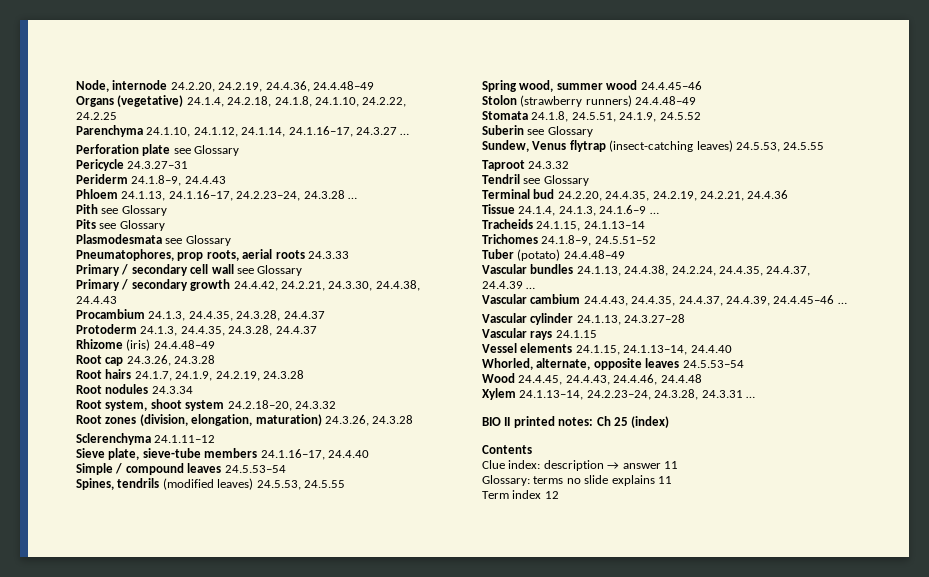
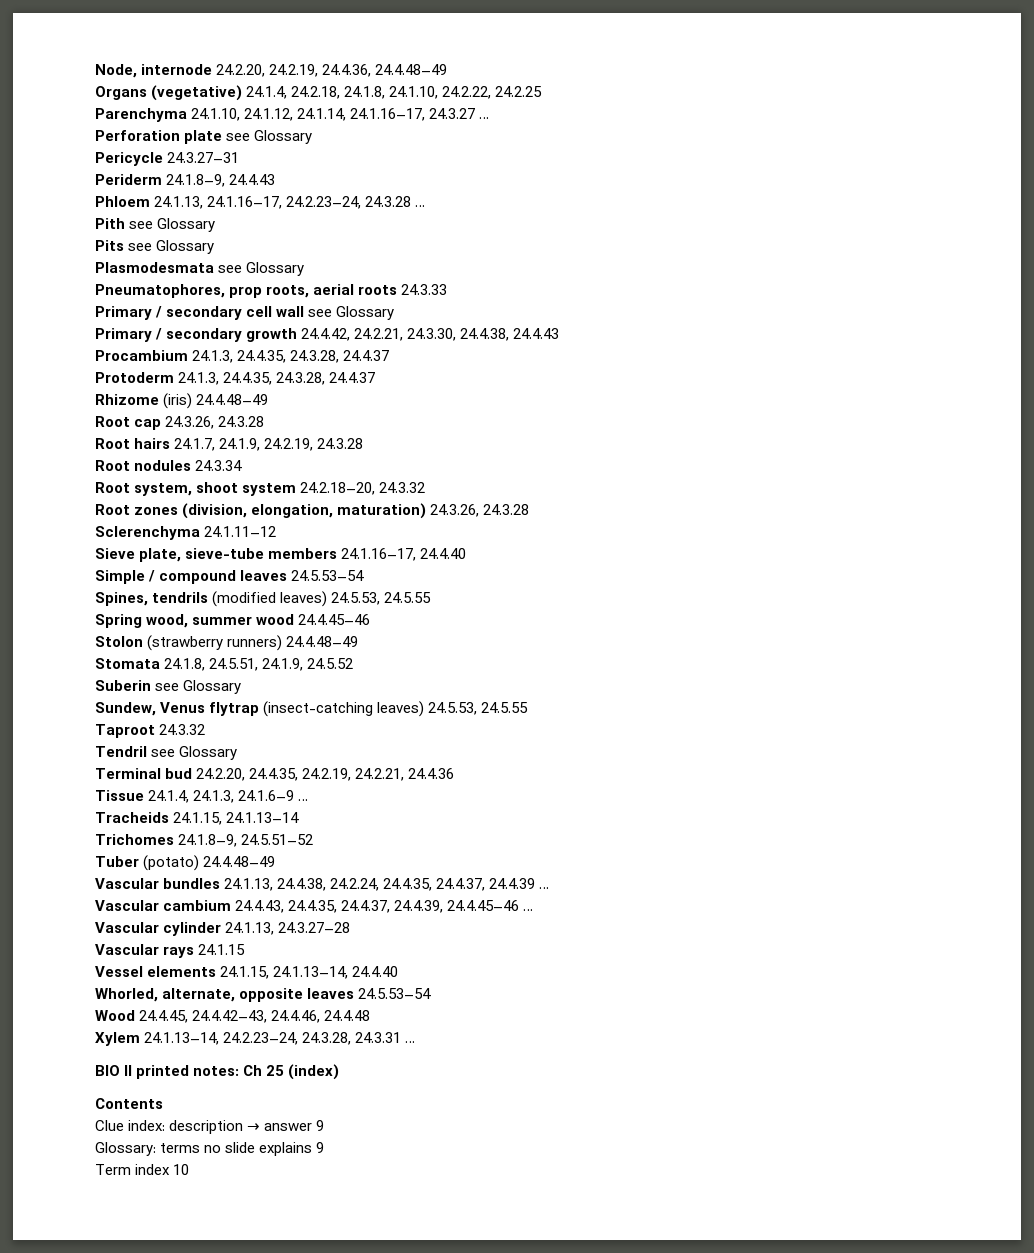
[565,375,610,385] 24.4.43, -> [192,1010,268,1023] 24.4.42–43,
[663,461,678,469] 11 -> [316,1120,325,1131] 9
[657,476,672,484] 11 -> [316,1142,325,1153] 9
[544,491,559,499] 12 -> [173,1164,190,1175] 10

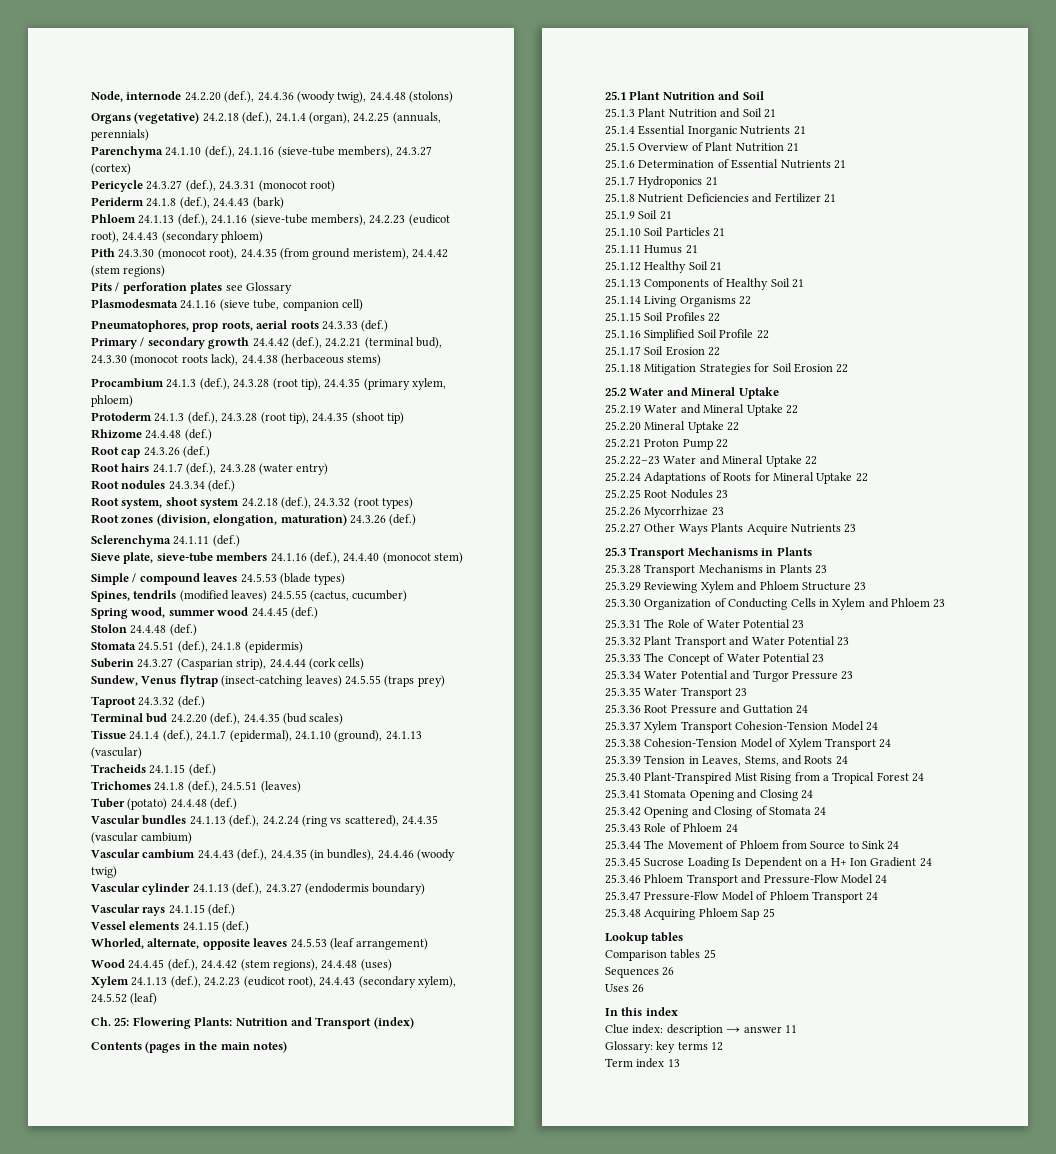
[216,64,448,77] [95,85,492,101] 24.2.20, 24.2.19, 24.4.36, 24.4.48–49 // Organs (vegetative) 24.1.4, 24.2.18, 24.1.8, 24.1.10, 24.2.22, -> [184,91,453,103] [91,112,350,124] 24.2.20 (def.), 24.4.36 (woody twig), 24.4.48 (stolons) // Organs (vegetative) 24.2.18 (def.), 24.1.4 (organ),
(543, 91) none -> [392,112,441,124] [91,129,149,141] (annuals, perennials)
[191,108,490,121] [95,130,313,144] [95,152,240,166] 24.1.10, 24.1.12, 24.1.14, 24.1.16–17, 24.3.27 … // Perforation plate see Glossary // Pericycle 24.3.27–31 -> [165,146,433,158] [91,163,131,175] [91,180,335,192] 24.1.10 (def.), 24.1.16 (sieve-tube members), 24.3.27 (cortex) // Pericycle 24.3.27 (def.), 24.3.31 (monocot root)
[166,174,276,187] [95,196,426,209] [95,218,216,232] [95,240,215,254] [95,262,305,276] 24.1.8–9, 24.4.43 // Phloem 24.1.13, 24.1.16–17, 24.2.23–24, 24.3.28 … // Pith see Glossary // Pits see Glossary // Plasmodesmata see Glossary -> [146,197,284,209] [91,214,450,226] [91,231,264,243] [91,248,448,260] [91,265,166,277] [91,282,292,294] [91,299,363,311] 24.1.8 (def.), 24.4.43 (bark) // Phloem 24.1.13 (def.), 24.1.16 (sieve-tube members), 24.2.23 (eudicot root), 24.4.43 (secondary phloem) // Pith 24.3.30 (monocot root), 24.4.35 (from ground meristem), 24.4.42 (stem regions) // Pits / perforation plates see Glossary // Plasmodesmata 24.1.16 (sieve tube, companion cell)
[95,306,395,320] [95,328,560,342] [95,350,390,363] [95,372,376,385] // Primary / secondary cell wall see Glossary // Primary / secondary growth 24.4.42, 24.2.21, 24.3.30, 24.4.38, 24.4.43 // Procambium 24.1.3, 24.4.35, 24.3.28, 24.4.37 // Protoderm 24.1.3, 24.4.35, 24.3.28, 24.4.37 -> [361,320,389,332] [91,337,442,349] [91,354,382,366] [91,378,446,390] [91,395,133,407] [91,412,404,424] (def.) // Primary / secondary growth 24.4.42 (def.), 24.2.21 (terminal bud), 24.3.30 (monocot roots lack), 24.4.38 (herbaceous stems) // Procambium 24.1.3 (def.), 24.3.28 (root tip), 24.4.35 (primary xylem, phloem) // Protoderm 24.1.3 (def.), 24.3.28 (root tip), 24.4.35 (shoot tip)
[163,393,269,409] (iris) 24.4.48–49 -> [145,429,212,441] 24.4.48 (def.)
[165,416,265,429] 24.3.26, 24.3.28 -> [143,446,211,458] 24.3.26 (def.)
[174,438,364,451] 24.1.7, 24.1.9, 24.2.19, 24.3.28 -> [152,463,329,475] 24.1.7 (def.), 24.3.28 (water entry)
(243, 465) none -> [208,480,236,492] (def.)
[300,482,426,495] 24.2.18–20, 24.3.32 -> [241,497,413,509] 24.2.18 (def.), 24.3.32 (root types)
[430,504,530,517] 24.3.26, 24.3.28 -> [349,514,417,526] 24.3.26 (def.)
[204,526,277,537] 24.1.11–12 -> [173,535,240,547] 24.1.11 (def.)
[341,548,467,561] 24.1.16–17, 24.4.40 -> [270,552,463,564] 24.1.16 (def.), 24.4.40 (monocot stem)
[291,570,365,581] 24.5.53–54 -> [240,573,346,585] 24.5.53 (blade types)
[331,592,432,605] 24.5.53, 24.5.55 -> [270,590,408,602] 24.5.55 (cactus, cucumber)
[298,614,371,625] 24.4.45–46 -> [251,607,318,619] 24.4.45 (def.)
[147,635,359,651] [95,658,354,671] [95,680,242,694] (strawberry runners) 24.4.48–49 // Stomata 24.1.8, 24.5.51, 24.1.9, 24.5.52 // Suberin see Glossary -> [130,624,197,636] [91,641,303,653] [91,658,365,670] 24.4.48 (def.) // Stomata 24.5.51 (def.), 24.1.8 (epidermis) // Suberin 24.3.27 (Casparian strip), 24.4.44 (cork cells)
[428,702,529,715] 24.5.53, 24.5.55 -> [344,675,445,687] 24.5.55 (traps prey)
[95,746,238,760] // Tendril see Glossary -> [177,696,205,708] (def.)
[196,768,455,781] [95,790,309,803] 24.2.20, 24.4.35, 24.2.19, 24.2.21, 24.4.36 // Tissue 24.1.4, 24.1.3, 24.1.6–9 … -> [170,713,344,725] [91,730,422,742] [91,747,142,759] 24.2.20 (def.), 24.4.35 (bud scales) // Tissue 24.1.4 (def.), 24.1.7 (epidermal), 24.1.10 (ground), 24.1.13 (vascular)
[173,812,300,825] 24.1.15, 24.1.13–14 -> [149,764,216,776] 24.1.15 (def.)
[178,834,314,847] 24.1.8–9, 24.5.51–52 -> [154,781,301,793] 24.1.8 (def.), 24.5.51 (leaves)
[203,856,276,867] 24.4.48–49 -> [170,798,238,810] 24.4.48 (def.)
[224,878,550,891] [95,900,534,913] [95,922,351,936] 24.1.13, 24.4.38, 24.2.24, 24.4.35, 24.4.37, 24.4.39 … // Vascular cambium 24.4.43, 24.4.35, 24.4.37, 24.4.39, 24.4.45–46 … // Vascular cylinder 24.1.13, 24.3.27–28 -> [189,815,438,827] [91,832,193,844] [91,849,455,861] [91,866,117,878] [91,883,426,895] 24.1.13 (def.), 24.2.24 (ring vs scattered), 24.4.35 (vascular cambium) // Vascular cambium 24.4.43 (def.), 24.4.35 (in bundles), 24.4.46 (woody twig) // Vascular cylinder 24.1.13 (def.), 24.3.27 (endodermis boundary)
(246, 949) none -> [208,904,236,916] (def.)
[220,966,399,979] 24.1.15, 24.1.13–14, 24.4.40 -> [182,921,250,933] 24.1.15 (def.)
[358,988,432,999] [95,1010,371,1023] [95,1032,416,1046] [95,1064,340,1080] [95,1098,163,1109] 24.5.53–54 // Wood 24.4.45, 24.4.42–43, 24.4.46, 24.4.48 // Xylem 24.1.13–14, 24.2.23–24, 24.3.28, 24.3.31 … // BIO II printed notes: Ch 25 (index) // Contents -> [290,938,429,950] [91,959,392,971] [91,976,456,988] [91,993,158,1005] [91,1017,414,1029] [91,1041,287,1053] [605,91,764,100] [605,108,776,118] [605,125,806,137] [605,142,799,152] [605,159,846,169] [605,176,718,188] [605,193,836,203] [605,210,672,220] [605,227,726,237] [605,244,698,254] [605,261,723,273] [605,278,804,290] [605,295,752,307] [605,312,721,322] [605,329,769,341] [605,346,721,356] [605,363,849,375] [605,387,779,399] [605,404,798,416] [605,421,740,433] [605,438,729,450] [605,455,817,467] [605,472,868,484] [605,489,729,499] [605,506,724,518] [605,523,857,535] [605,547,812,559] [605,564,827,576] [605,581,867,593] [605,598,946,610] [605,619,805,629] [605,636,850,648] [605,653,825,665] [605,670,854,682] [605,687,748,699] [605,704,808,714] [605,721,878,733] [605,738,892,750] [605,755,848,766] [605,772,924,784] [605,789,813,801] [605,806,827,818] [605,823,738,833] [605,840,900,850] [605,857,932,869] [605,874,888,886] [605,891,879,903] [605,908,775,920] [605,932,684,944] [605,949,716,961] [605,967,675,978] [605,984,645,993] [605,1007,678,1016] 24.5.53 (leaf arrangement) // Wood 24.4.45 (def.), 24.4.42 (stem regions), 24.4.48 (uses) // Xylem 24.1.13 (def.), 24.2.23 (eudicot root), 24.4.43 (secondary xylem), 24.5.52 (leaf) // Ch. 25: Flowering Plants: Nutrition and Transport (index) // Contents (pages in the main notes) // 25.1 Plant Nutrition and Soil // 25.1.3 Plant Nutrition and Soil 21 // 25.1.4 Essential Inorganic Nutrients 21 // 25.1.5 Overview of Plant Nutrition 21 // 25.1.6 Determination of Essential Nutrients 21 // 25.1.7 Hydroponics 21 // 25.1.8 Nutrient Deficiencies and Fertilizer 21 // 25.1.9 Soil 21 // 25.1.10 Soil Particles 21 // 25.1.11 Humus 21 // 25.1.12 Healthy Soil 21 // 25.1.13 Components of Healthy Soil 21 // 25.1.14 Living Organisms 22 // 25.1.15 Soil Profiles 22 // 25.1.16 Simplified Soil Profile 22 // 25.1.17 Soil Erosion 22 // 25.1.18 Mitigation Strategies for Soil Erosion 22 // 25.2 Water and Mineral Uptake // 25.2.19 Water and Mineral Uptake 22 // 25.2.20 Mineral Uptake 22 // 25.2.21 Proton Pump 22 // 25.2.22–23 Water and Mineral Uptake 22 // 25.2.24 Adaptations of Roots for Mineral Uptake 22 // 25.2.25 Root Nodules 23 // 25.2.26 Mycorrhizae 23 // 25.2.27 Other Ways Plants Acquire Nutrients 23 // 25.3 Transport Mechanisms in Plants // 25.3.28 Transport Mechanisms in Plants 23 // 25.3.29 Reviewing Xylem and Phloem Structure 23 // 25.3.30 Organization of Conducting Cells in Xylem and Phloem 23 // 25.3.31 The Role of Water Potential 23 // 25.3.32 Plant Transport and Water Potential 23 // 25.3.33 The Concept of Water Potential 23 // 25.3.34 Water Potential and Turgor Pressure 23 // 25.3.35 Water Transport 23 // 25.3.36 Root Pressure and Guttation 24 // 25.3.37 Xylem Transport Cohesion-Tension Model 24 // 25.3.38 Cohesion-Tension Model of Xylem Transport 24 // 25.3.39 Tension in Leaves, Stems, and Roots 24 // 25.3.40 Plant-Transpired Mist Rising from a Tropical Forest 24 // 25.3.41 Stomata Opening and Closing 24 // 25.3.42 Opening and Closing of Stomata 24 // 25.3.43 Role of Phloem 24 // 25.3.44 The Movement of Phloem from Source to Sink 24 // 25.3.45 Sucrose Loading Is Dependent on a H+ Ion Gradient 24 // 25.3.46 Phloem Transport and Pressure-Flow Model 24 // 25.3.47 Pressure-Flow Model of Phloem Transport 24 // 25.3.48 Acquiring Phloem Sap 25 // Lookup tables // Comparison tables 25 // Sequences 26 // Uses 26 // In this index
[316,1120,325,1131] 9 -> [784,1025,797,1033] 11
[160,1142,325,1156] terms no slide explains 9 -> [656,1041,724,1053] key terms 12
[173,1164,190,1175] 10 -> [667,1059,680,1067] 13

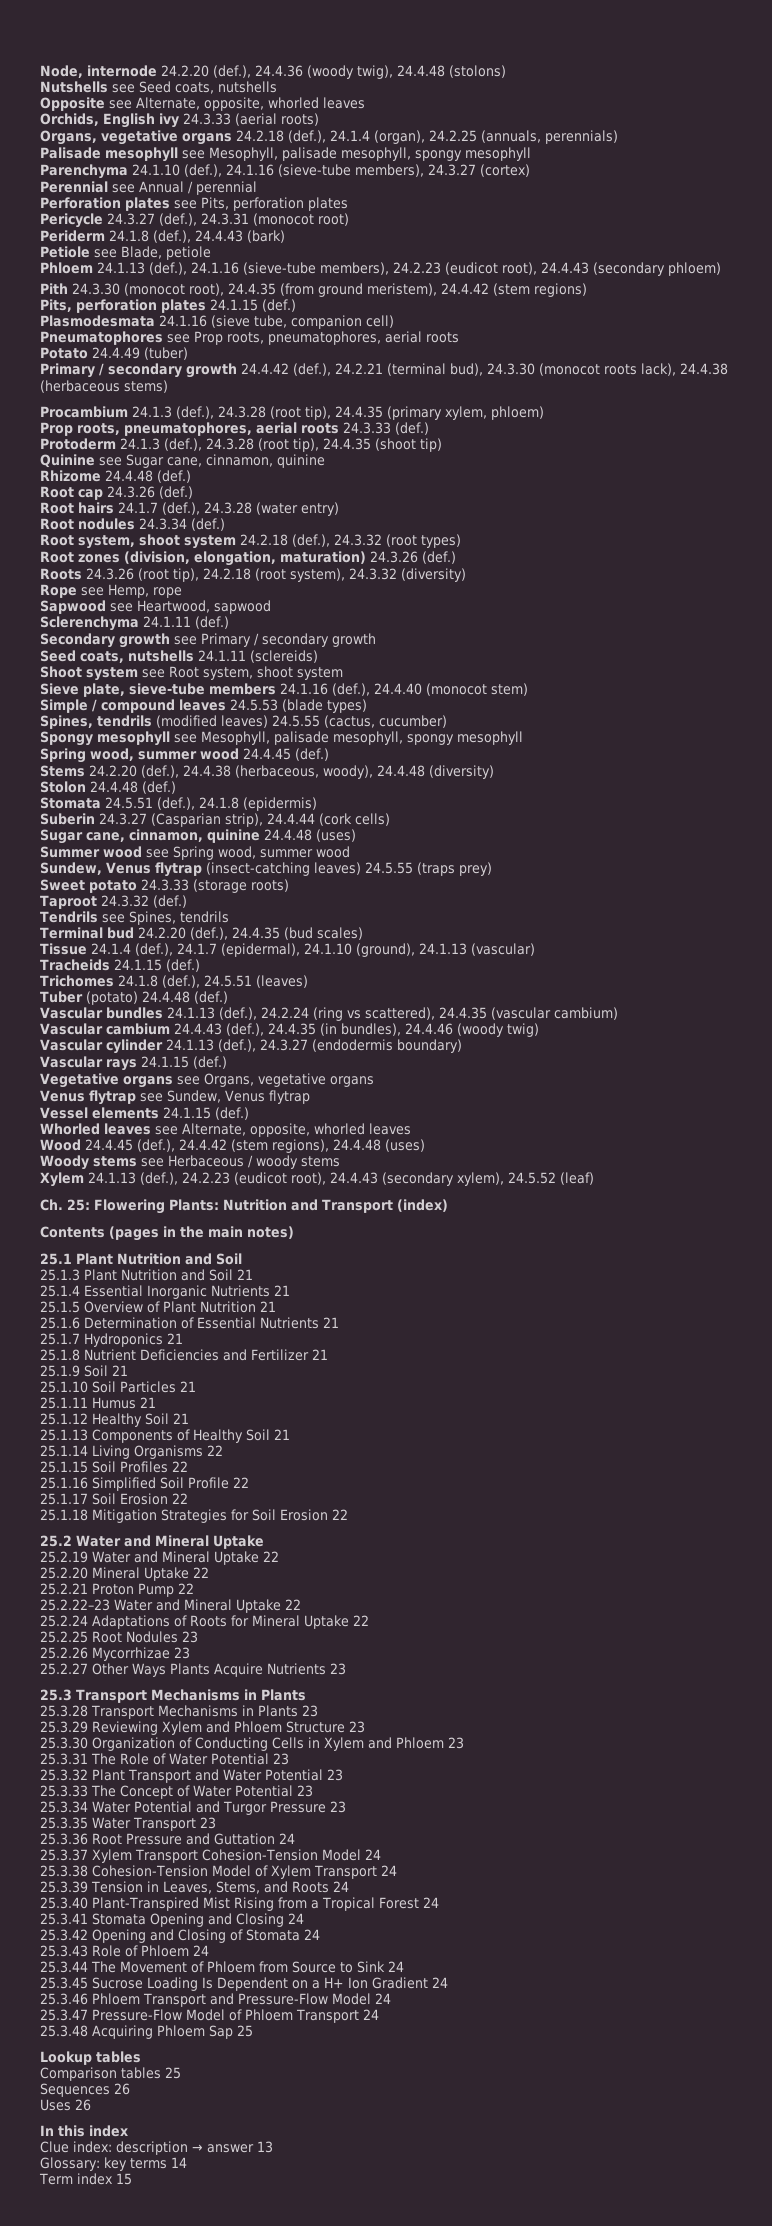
[91,112,200,124] Organs (vegetative) -> [40,81,277,94] [40,97,365,111] [40,113,319,128] [40,130,232,145] Nutshells see Seed coats, nutshells // Opposite see Alternate, opposite, whorled leaves // Orchids, English ivy 24.3.33 (aerial roots) // Organs, vegetative organs
(149, 135) none -> [40,147,531,162] // Palisade mesophyll see Mesophyll, palisade mesophyll, spongy mesophyll
(131, 169) none -> [40,181,257,195] [40,197,348,211] // Perennial see Annual / perennial // Perforation plates see Pits, perforation plates
(284, 203) none -> [40,246,211,260] // Petiole see Blade, petiole
[91,282,292,294] Pits / perforation plates see Glossary -> [40,299,296,313] Pits, perforation plates 24.1.15 (def.)
[91,320,389,332] Pneumatophores, prop roots, aerial roots 24.3.33 (def.) -> [40,331,459,345] [40,347,188,360] Pneumatophores see Prop roots, pneumatophores, aerial roots // Potato 24.4.49 (tuber)
(133, 401) none -> [40,422,429,436] // Prop roots, pneumatophores, aerial roots 24.3.33 (def.)
(404, 418) none -> [40,454,325,468] // Quinine see Sugar cane, cinnamon, quinine
[91,535,240,547] Sclerenchyma 24.1.11 (def.) -> [40,568,466,582] [40,584,182,598] [40,600,271,614] [40,616,229,631] [40,633,376,648] [40,650,318,663] [40,666,343,681] Roots 24.3.26 (root tip), 24.2.18 (root system), 24.3.32 (diversity) // Rope see Hemp, rope // Sapwood see Heartwood, sapwood // Sclerenchyma 24.1.11 (def.) // Secondary growth see Primary / secondary growth // Seed coats, nutshells 24.1.11 (sclereids) // Shoot system see Root system, shoot system
(408, 596) none -> [40,731,523,746] // Spongy mesophyll see Mesophyll, palisade mesophyll, spongy mesophyll
(318, 613) none -> [40,765,494,779] // Stems 24.2.20 (def.), 24.4.38 (herbaceous, woody), 24.4.48 (diversity)
(365, 664) none -> [40,829,356,844] [40,846,350,860] // Sugar cane, cinnamon, quinine 24.4.48 (uses) // Summer wood see Spring wood, summer wood
(445, 681) none -> [40,879,289,893] // Sweet potato 24.3.33 (storage roots)
(205, 702) none -> [40,911,229,925] // Tendrils see Spines, tendrils
[91,921,250,933] [91,938,429,950] Vessel elements 24.1.15 (def.) // Whorled, alternate, opposite leaves 24.5.53 (leaf arrangement) -> [40,1073,374,1088] [40,1090,310,1105] [40,1107,249,1120] [40,1123,411,1137] Vegetative organs see Organs, vegetative organs // Venus flytrap see Sundew, Venus flytrap // Vessel elements 24.1.15 (def.) // Whorled leaves see Alternate, opposite, whorled leaves
(392, 965) none -> [40,1155,340,1170] // Woody stems see Herbaceous / woody stems
[784,1025,797,1033] 11 -> [257,2141,273,2153] 13
[711,1042,724,1051] 12 -> [170,2157,187,2168] 14
[667,1059,680,1067] 13 -> [115,2173,132,2185] 15

